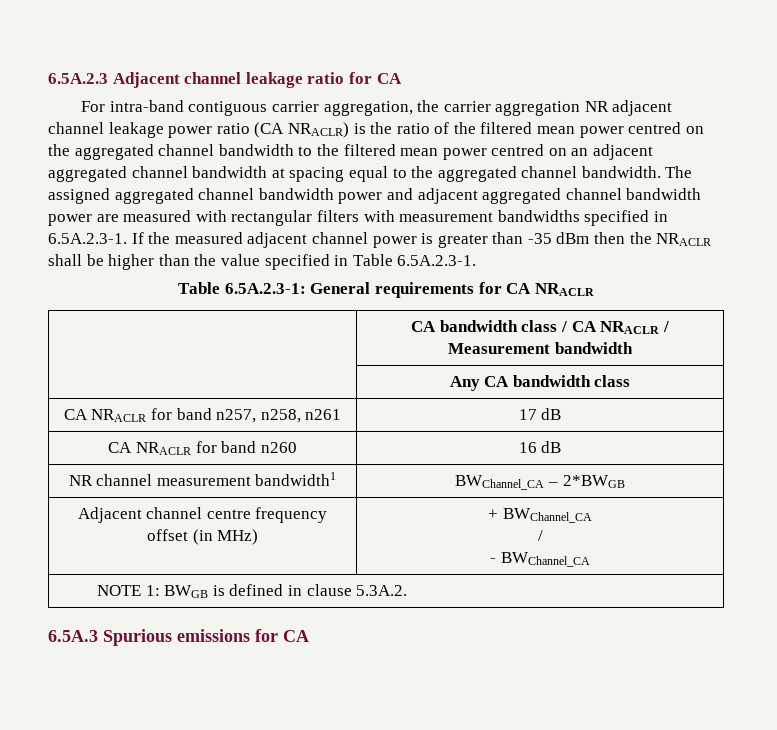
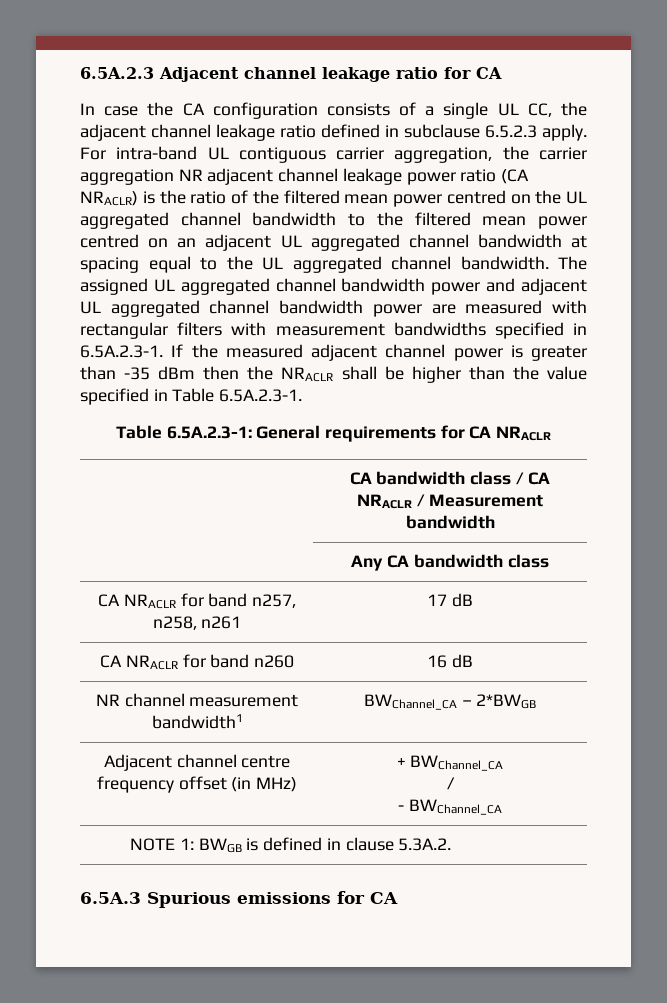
(402, 78) none -> [80,102,587,119] [80,124,587,141] In case the CA configuration consists of a single UL CC, the adjacent channel leakage ratio defined in subclause 6.5.2.3 apply.
(184, 106) none -> [207,147,229,160] UL
(70, 150) none -> [566,191,587,204] UL
(654, 152) none -> [280,235,302,248] UL
(434, 172) none -> [262,257,283,270] UL
(110, 196) none -> [153,279,175,292] UL
(478, 196) none -> [80,301,101,314] UL

